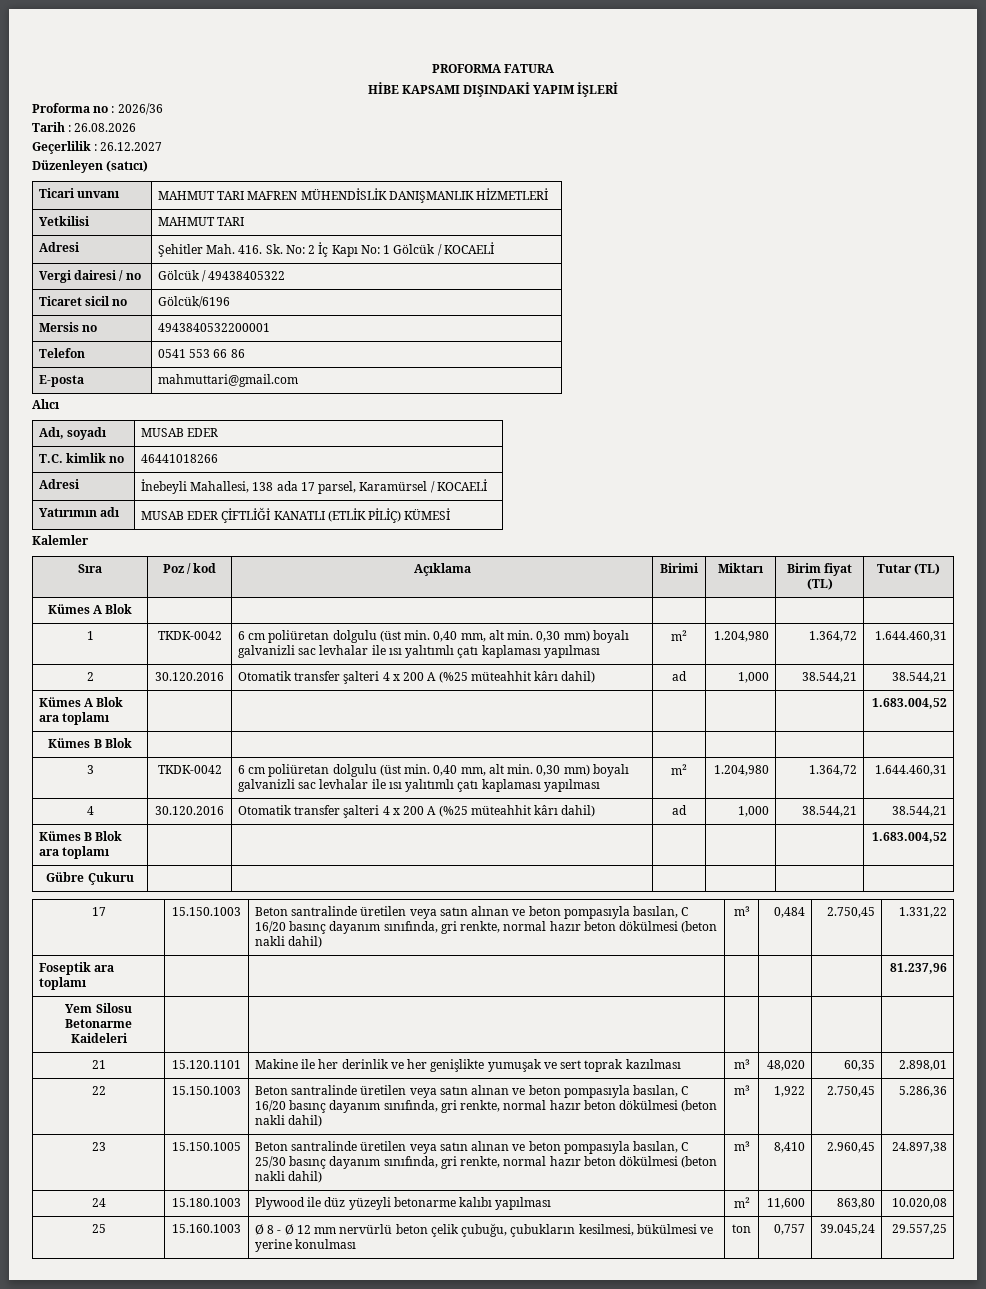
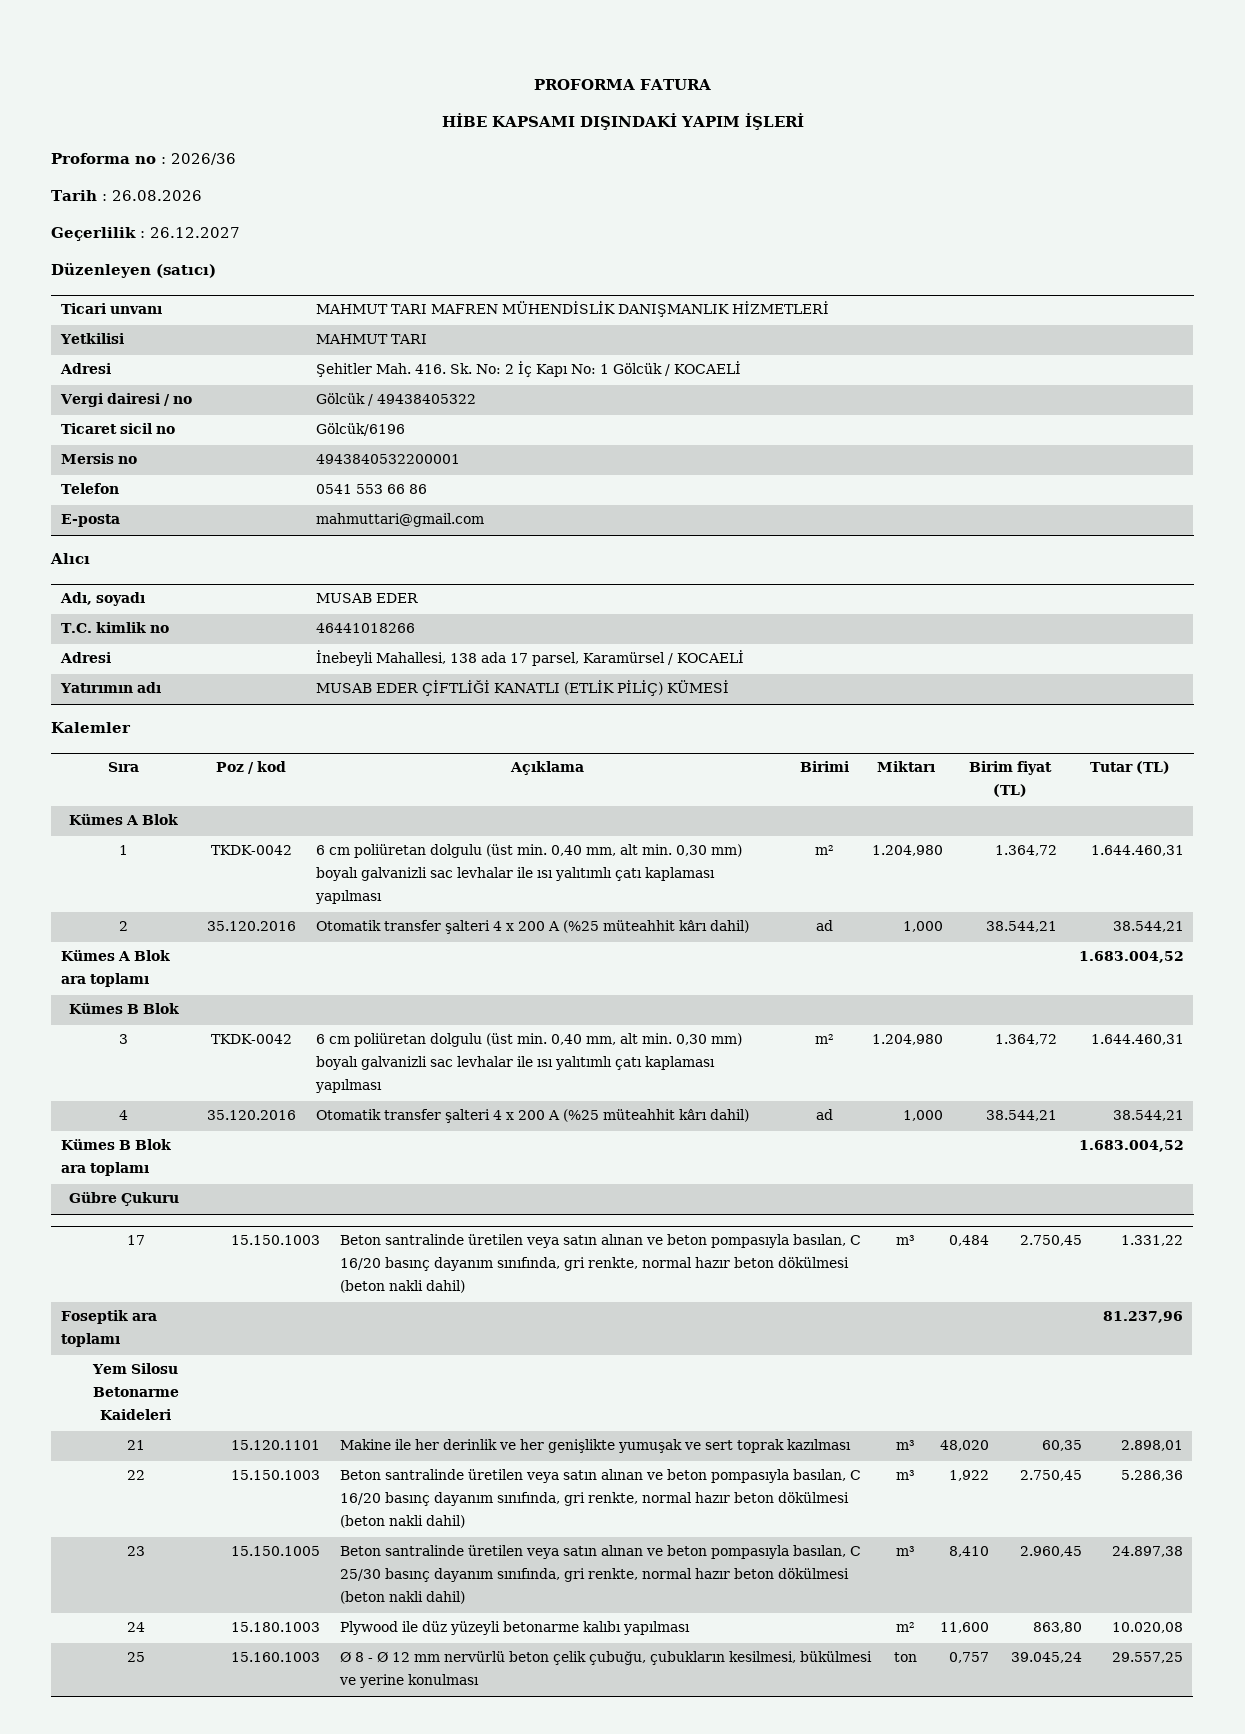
[155,672,224,681] 30.120.2016 -> [206,921,296,931] 35.120.2016
[155,806,224,815] 30.120.2016 -> [206,1110,296,1120] 35.120.2016

